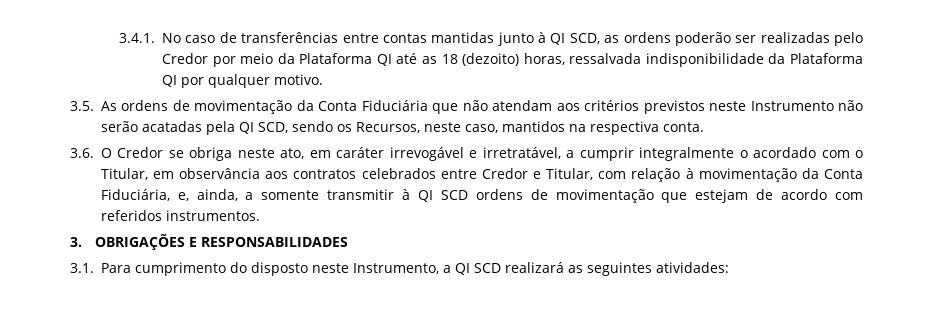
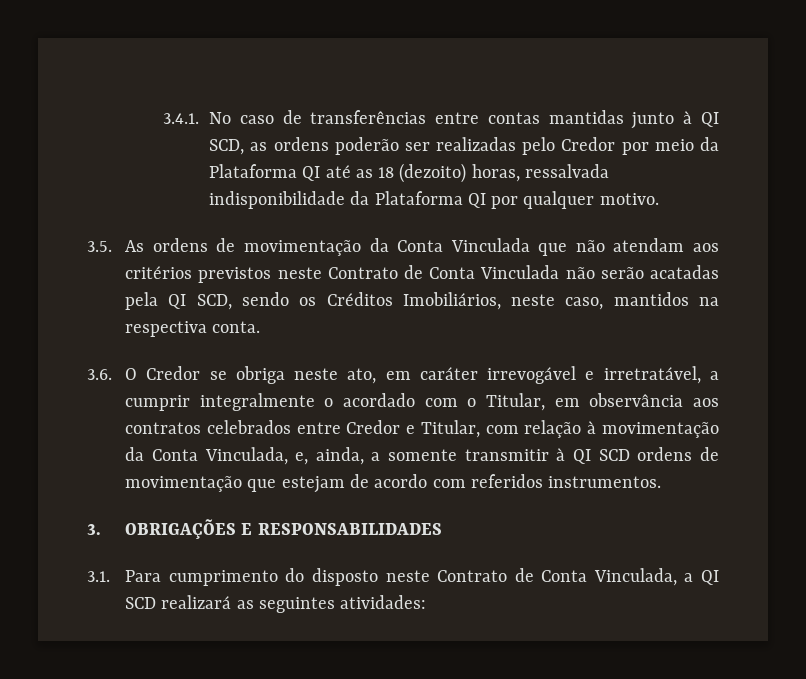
[361,100,428,111] Fiduciária -> [450,238,530,252] Vinculada
[750,101,834,111] Instrumento -> [327,265,560,279] Contrato de Conta Vinculada
[355,122,420,133] Recursos, -> [326,292,501,310] Créditos Imobiliários,
[100,189,170,201] Fiduciária, -> [204,447,288,465] Vinculada,
[352,263,439,274] Instrumento, -> [437,568,677,586] Contrato de Conta Vinculada,

